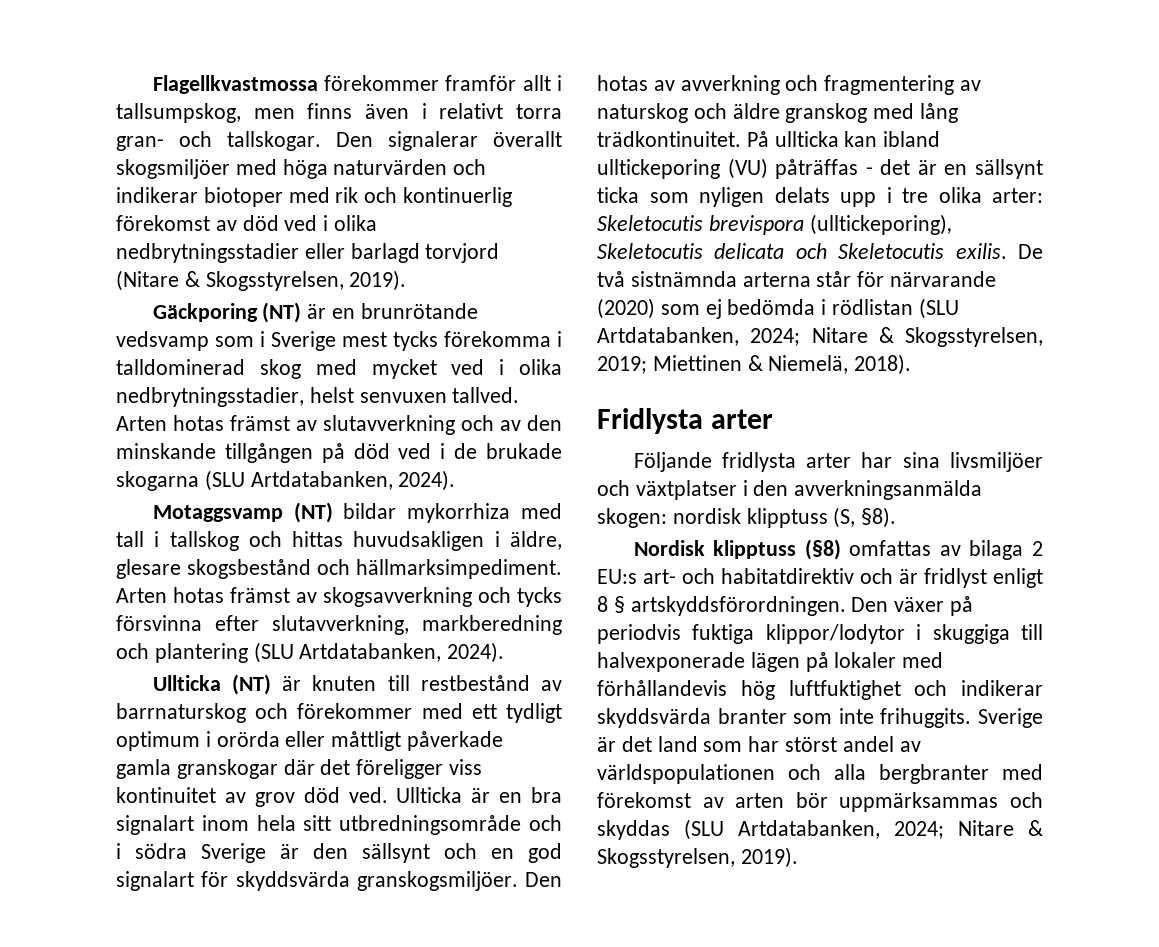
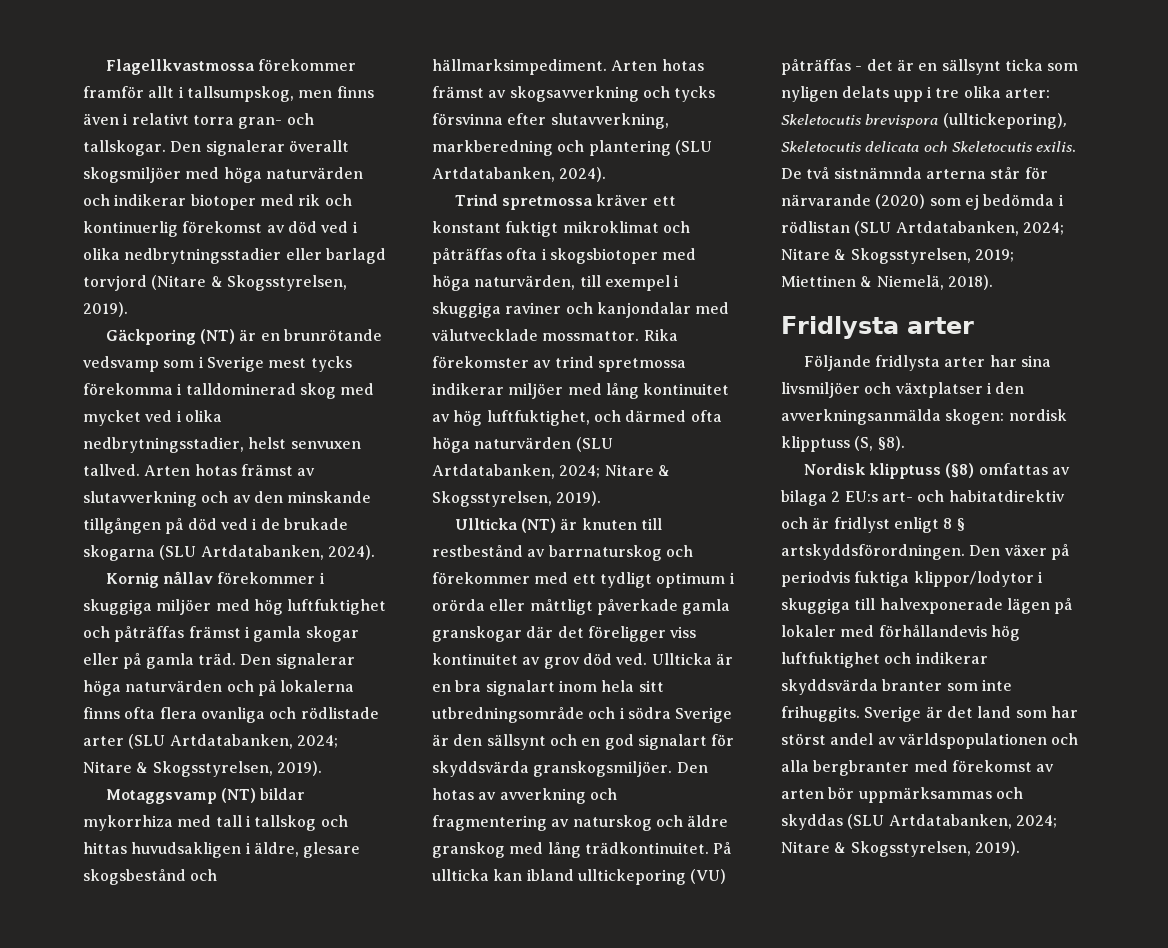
(456, 480) none -> [105,571,325,588] [83,599,387,615] [83,626,359,642] [83,653,355,669] [83,680,355,696] [83,707,379,723] [83,734,338,749] [83,761,322,777] // Kornig nållav förekommer i skuggiga miljöer med hög luftfuktighet och påträffas främst i gamla skogar eller på gamla träd. Den signalerar höga naturvärden och på lokalerna finns ofta flera ovanliga och rödlistade arter (SLU Artdatabanken, 2024; Nitare & Skogsstyrelsen, 2019).
(505, 652) none -> [454,194,676,210] [432,221,690,237] [432,248,697,264] [432,275,680,291] [432,302,730,318] [432,329,678,341] [432,356,686,372] [432,383,730,399] [432,410,722,426] [432,437,613,453] [432,464,670,479] [432,491,602,507] // Trind spretmossa kräver ett konstant fuktigt mikroklimat och påträffas ofta i skogsbiotoper med höga naturvärden, till exempel i skuggiga raviner och kanjondalar med välutvecklade mossmattor. Rika förekomster av trind spretmossa indikerar miljöer med lång kontinuitet av hög luftfuktighet, och därmed ofta höga naturvärden (SLU Artdatabanken, 2024; Nitare & Skogsstyrelsen, 2019).

